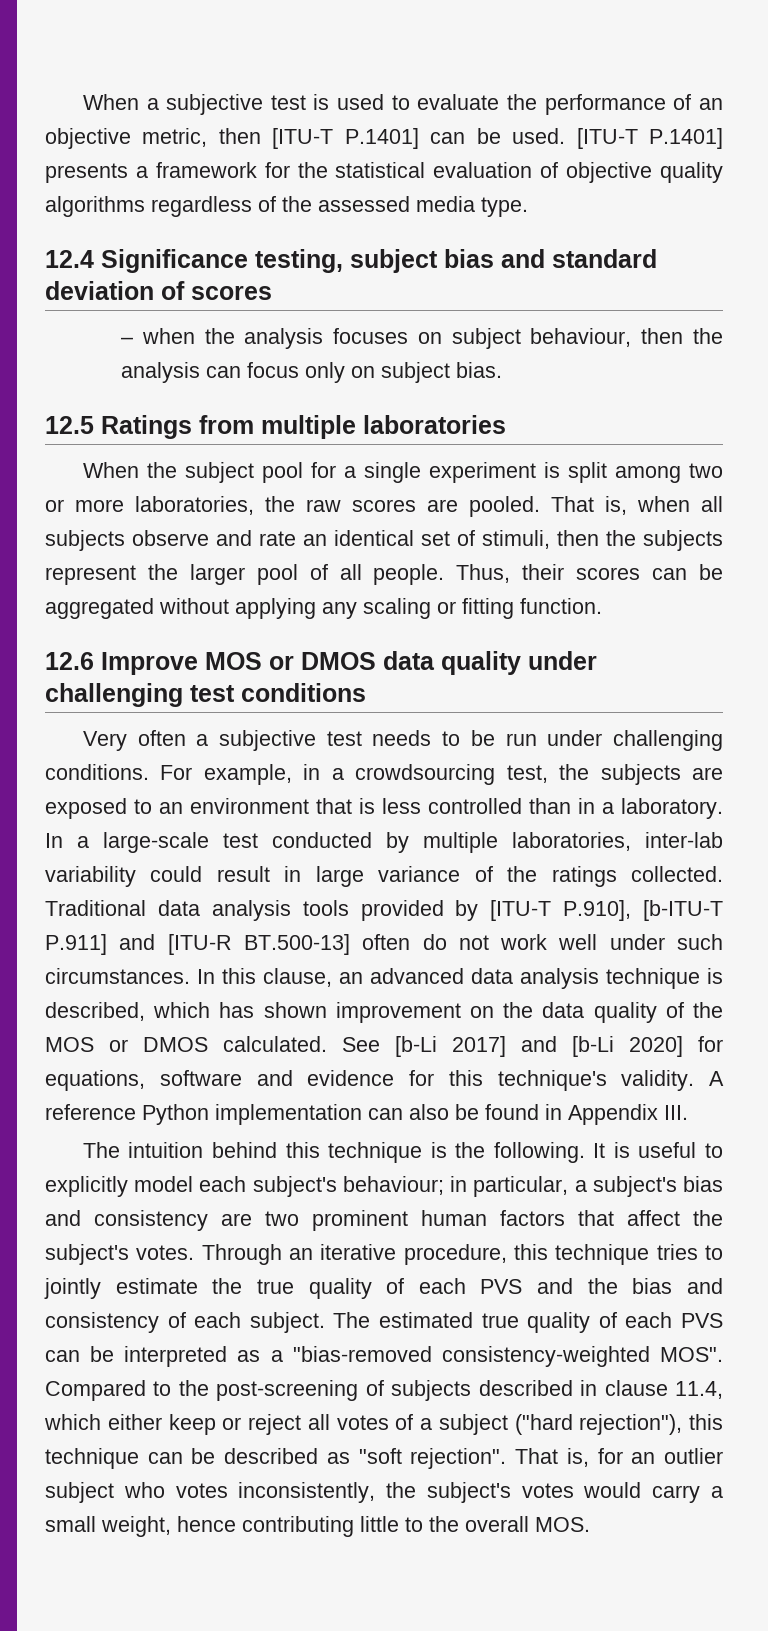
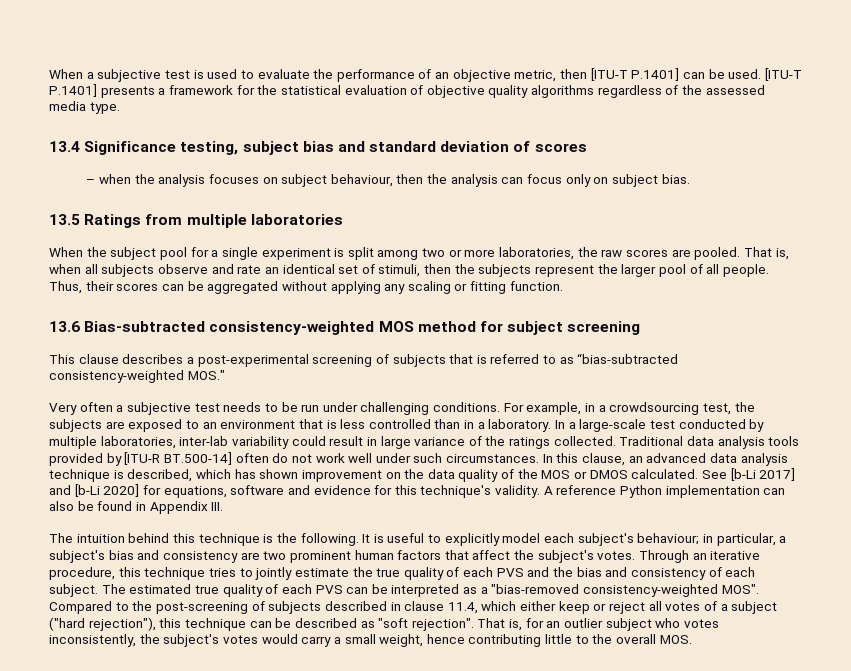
[45,250,94,268] 12.4 -> [49,141,80,152] 13.4
[45,416,94,434] 12.5 -> [49,214,80,225] 13.5
[45,651,597,675] [45,683,366,707] 12.6 Improve MOS or DMOS data quality under challenging test conditions -> [49,321,641,335] [49,353,679,367] [49,370,225,383] 13.6 Bias-subtracted consistency-weighted MOS method for subject screening // This clause describes a post-experimental screening of subjects that is referred to as “bias-subtracted consistency-weighted MOS."
[490,900,723,921] [45,934,350,955] [ITU-T P.910], [b-ITU-T P.911] and [ITU-R BT.500-13] -> [124,452,232,465] [ITU-R BT.500-14]

